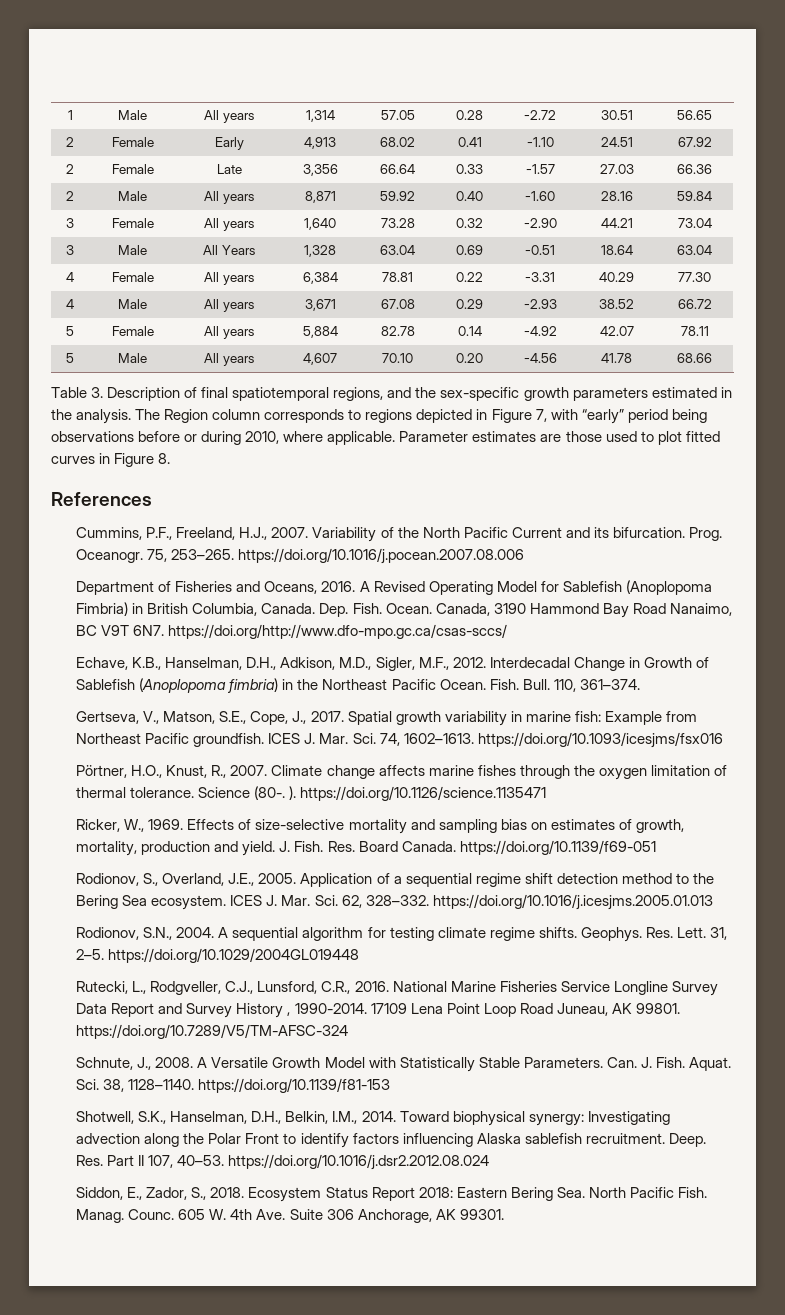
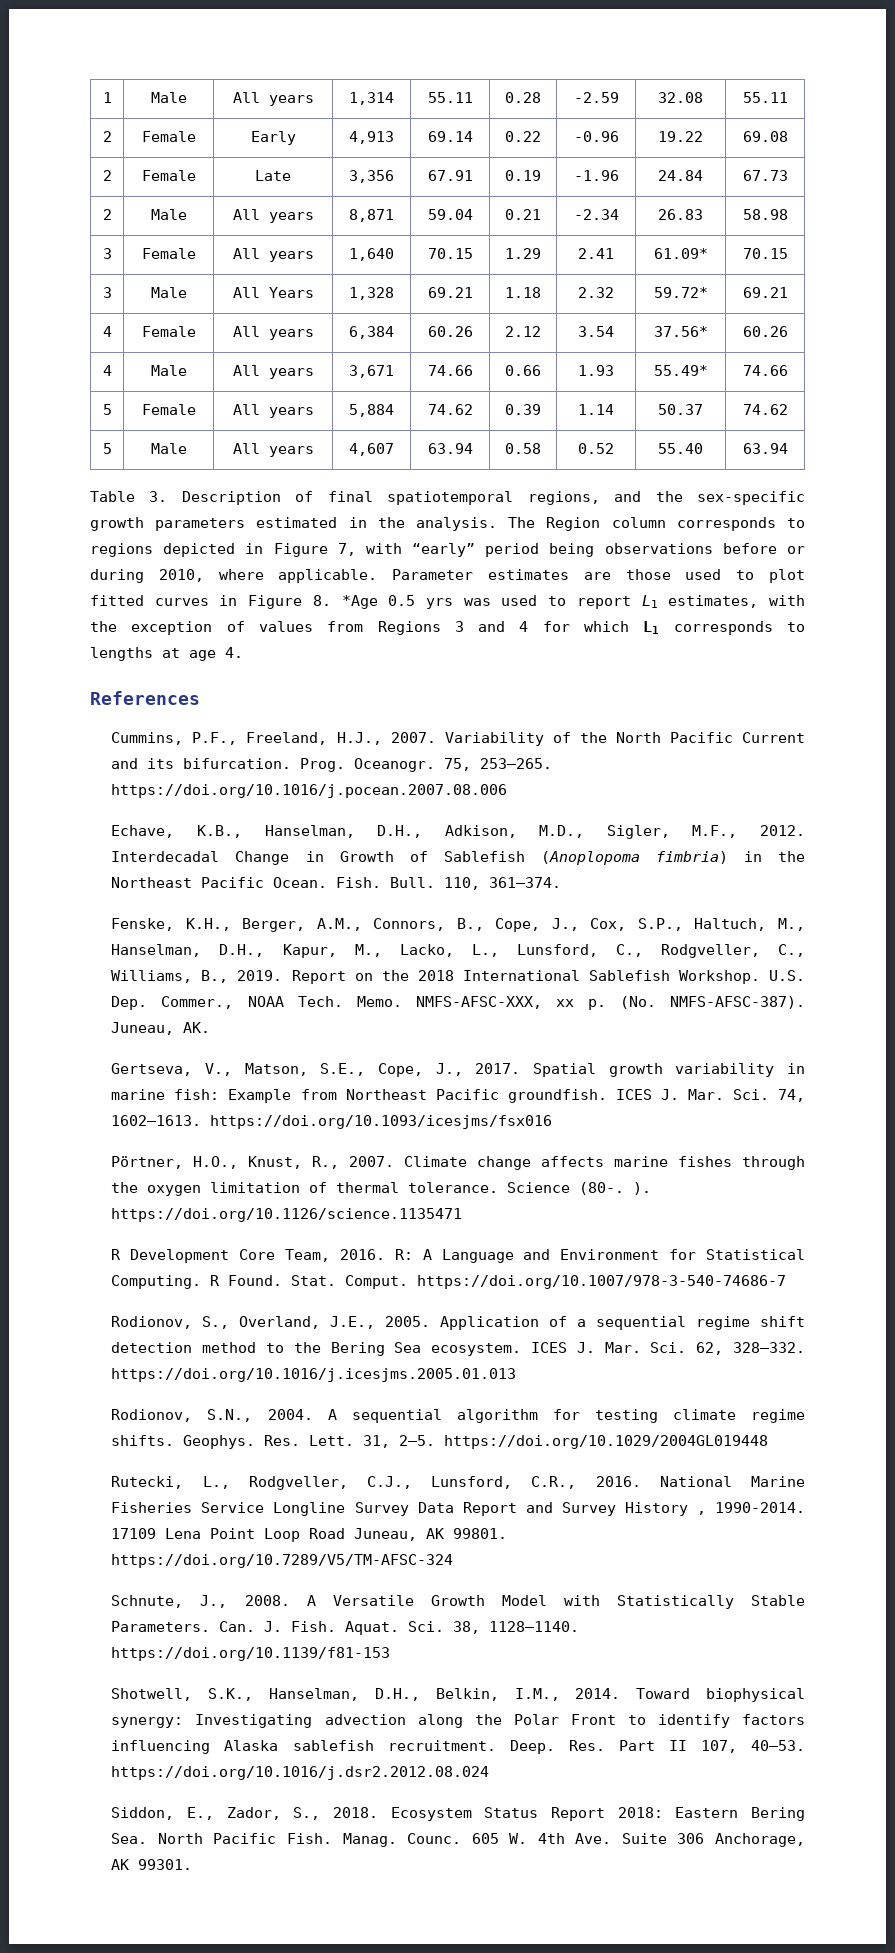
[380,110,415,120] 57.05 -> [427,92,473,103] 55.11
[524,110,556,120] [600,110,633,120] [677,110,712,120] -2.72 | 30.51 | 56.65 -> [573,92,619,103] [658,92,703,103] [742,92,788,103] -2.59 | 32.08 | 55.11
[380,137,415,147] [457,137,482,147] [526,137,554,147] [600,137,633,147] [677,137,712,147] 68.02 | 0.41 | -1.10 | 24.51 | 67.92 -> [427,131,473,142] [505,131,541,142] [573,131,619,142] [658,131,703,142] [742,131,788,142] 69.14 | 0.22 | -0.96 | 19.22 | 69.08
[380,164,415,174] [456,164,483,174] [525,164,555,174] [599,164,634,174] [677,164,712,174] 66.64 | 0.33 | -1.57 | 27.03 | 66.36 -> [427,170,473,181] [505,170,541,181] [573,170,619,181] [658,170,703,181] [742,170,788,181] 67.91 | 0.19 | -1.96 | 24.84 | 67.73
[380,191,415,201] [456,191,483,201] [525,191,555,201] [600,191,633,201] [677,191,712,201] 59.92 | 0.40 | -1.60 | 28.16 | 59.84 -> [427,209,473,220] [505,209,541,220] [573,209,619,220] [658,209,703,220] [742,209,788,220] 59.04 | 0.21 | -2.34 | 26.83 | 58.98
[380,218,415,228] [456,218,483,228] [523,218,557,228] [600,218,633,228] [677,218,712,228] 73.28 | 0.32 | -2.90 | 44.21 | 73.04 -> [427,248,473,259] [505,248,541,259] [578,248,614,259] [653,248,708,259] [742,248,788,259] 70.15 | 1.29 | 2.41 | 61.09* | 70.15
[380,245,415,255] [456,245,483,255] [525,245,555,255] [600,245,633,255] [677,245,712,255] 63.04 | 0.69 | -0.51 | 18.64 | 63.04 -> [427,287,473,298] [505,287,541,298] [578,287,614,298] [653,287,708,298] [742,287,788,298] 69.21 | 1.18 | 2.32 | 59.72* | 69.21
[382,272,413,282] [456,272,483,282] [525,272,555,282] [599,272,634,282] [678,272,711,282] 78.81 | 0.22 | -3.31 | 40.29 | 77.30 -> [427,326,473,337] [505,326,541,337] [578,326,614,337] [653,326,708,337] [742,326,788,337] 60.26 | 2.12 | 3.54 | 37.56* | 60.26
[380,299,415,309] [456,299,483,309] [523,299,557,309] [599,299,634,309] [677,299,712,309] 67.08 | 0.29 | -2.93 | 38.52 | 66.72 -> [427,365,473,376] [505,365,541,376] [578,365,614,376] [653,365,708,376] [742,365,788,376] 74.66 | 0.66 | 1.93 | 55.49* | 74.66
[380,326,415,336] [457,326,482,336] [523,326,557,336] [599,326,634,336] [680,326,709,336] 82.78 | 0.14 | -4.92 | 42.07 | 78.11 -> [427,404,473,415] [505,404,541,415] [578,404,614,415] [658,404,703,415] [742,404,788,415] 74.62 | 0.39 | 1.14 | 50.37 | 74.62
[382,353,413,363] [456,353,483,363] [523,353,557,363] [601,353,632,363] [677,353,712,363] 70.10 | 0.20 | -4.56 | 41.78 | 68.66 -> [427,443,473,454] [505,443,541,454] [578,443,614,454] [658,443,703,454] [742,443,788,454] 63.94 | 0.58 | 0.52 | 55.40 | 63.94
(171, 458) none -> [341,595,805,609] [90,621,805,635] [90,647,243,661] *Age 0.5 yrs was used to report L1 estimates, with the exception of values from Regions 3 and 4 for which L1 corresponds to lengths at age 4.
[76,580,712,595] [76,602,732,618] [76,624,508,639] // Department of Fisheries and Oceans, 2016. A Revised Operating Model for Sablefish (Anoplopoma Fimbria) in British Columbia, Canada. Dep. Fish. Ocean. Canada, 3190 Hammond Bay Road Nanaimo, BC V9T 6N7. https://doi.org/http://www.dfo-mpo.gc.ca/csas-sccs/ -> (508, 791) none
(640, 684) none -> [111,918,805,932] [111,944,805,958] [111,970,806,984] [111,996,805,1010] [111,1022,211,1035] // Fenske, K.H., Berger, A.M., Connors, B., Cope, J., Cox, S.P., Haltuch, M., Hanselman, D.H., Kapur, M., Lacko, L., Lunsford, C., Rodgveller, C., Williams, B., 2019. Report on the 2018 International Sablefish Workshop. U.S. Dep. Commer., NOAA Tech. Memo. NMFS-AFSC-XXX, xx p. (No. NMFS-AFSC-387). Juneau, AK.
[76,819,684,834] [76,840,656,856] Ricker, W., 1969. Effects of size-selective mortality and sampling bias on estimates of growth, mortality, production and yield. J. Fish. Res. Board Canada. https://doi.org/10.1139/f69-051 -> [111,1249,805,1263] [111,1275,787,1289] R Development Core Team, 2016. R: A Language and Environment for Statistical Computing. R Found. Stat. Comput. https://doi.org/10.1007/978-3-540-74686-7

